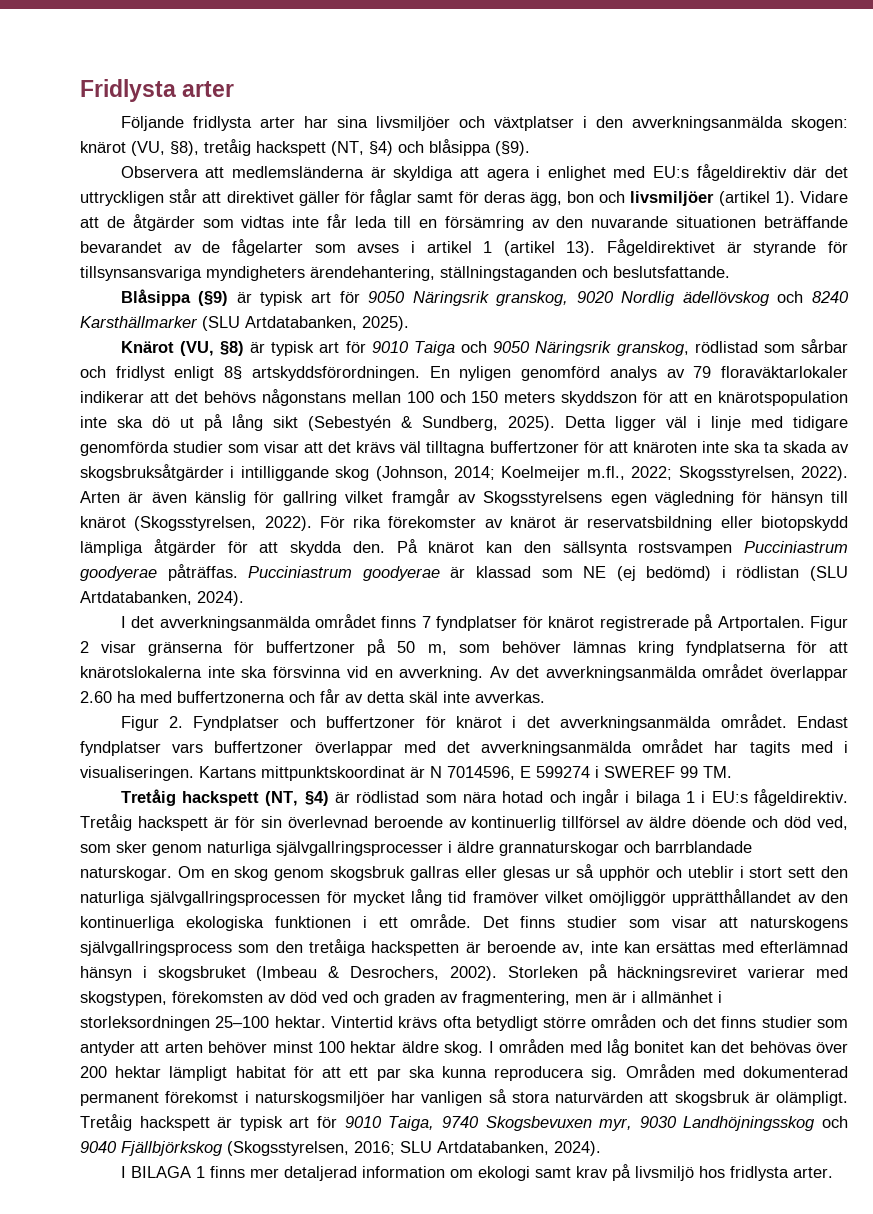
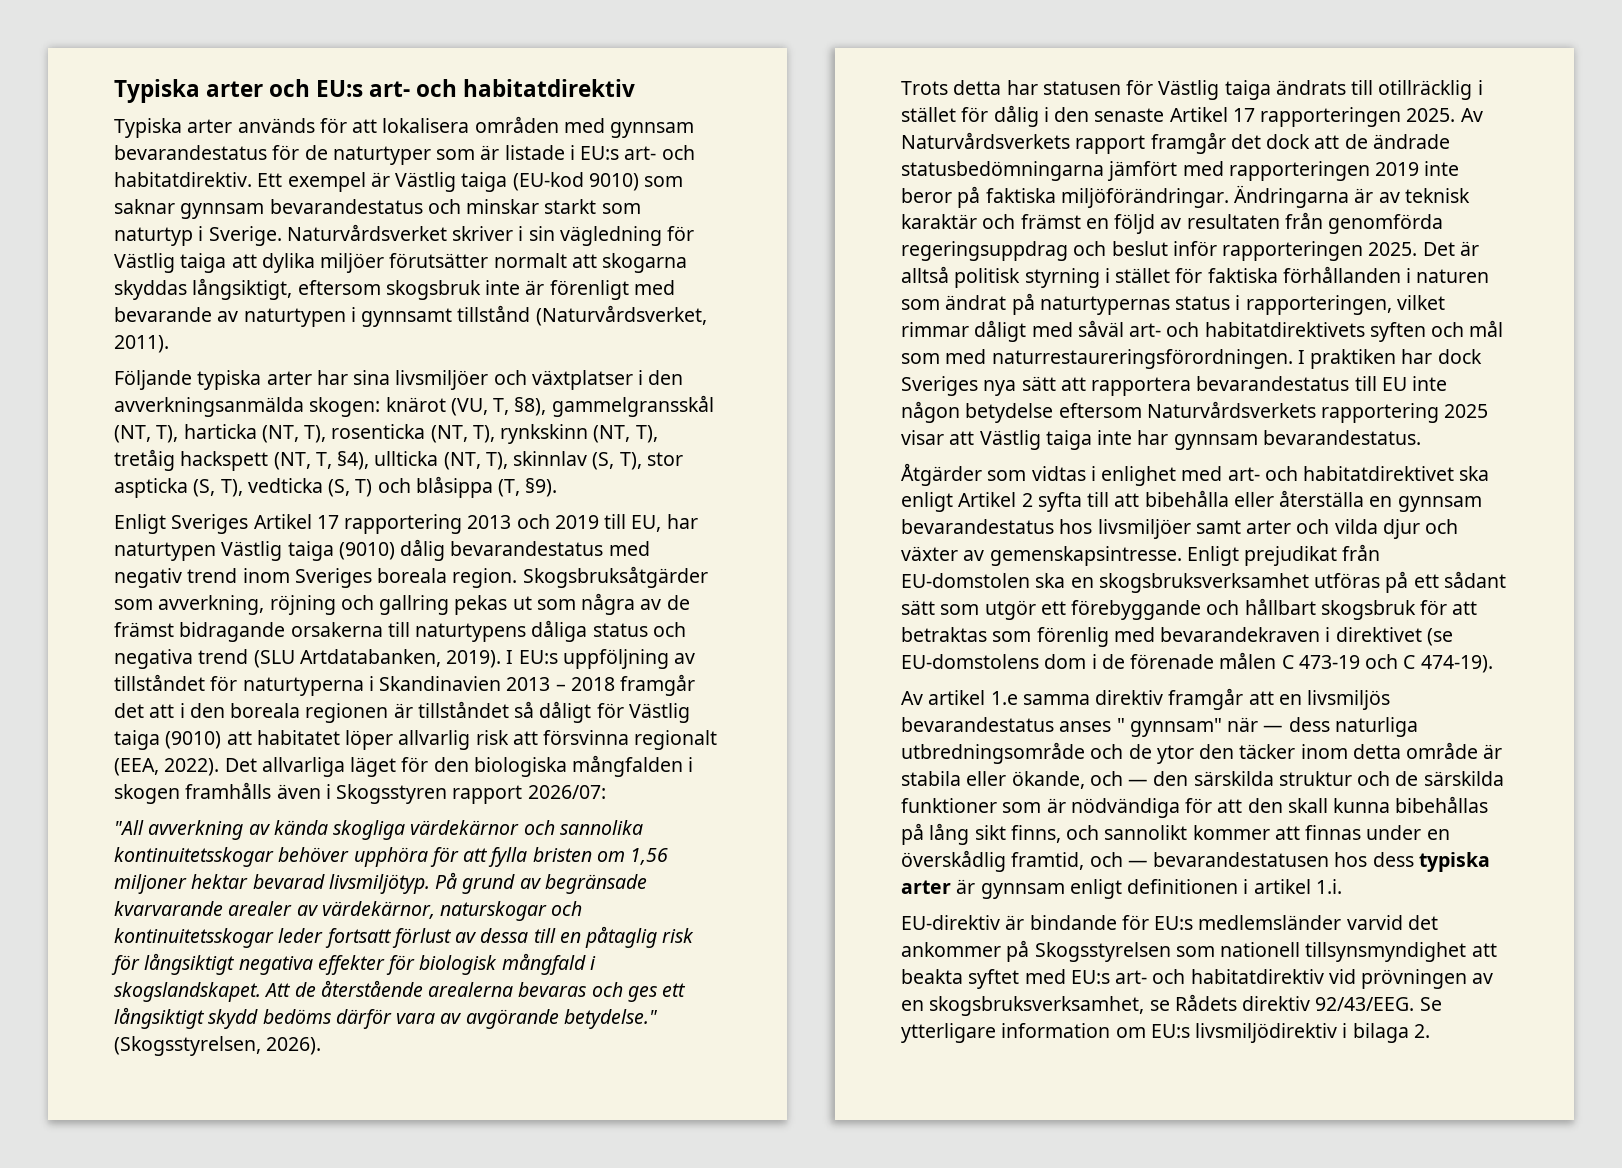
[80,79,235,102] Fridlysta arter -> [114,79,636,103] [114,116,695,138] [114,145,695,165] [114,172,684,192] [114,199,641,219] [114,224,695,246] [114,253,688,273] [114,278,675,300] [114,305,707,327] [114,335,169,353] Typiska arter och EU:s art- och habitatdirektiv // Typiska arter används för att lokalisera områden med gynnsam bevarandestatus för de naturtyper som är listade i EU:s art- och habitatdirektiv. Ett exempel är Västlig taiga (EU-kod 9010) som saknar gynnsam bevarandestatus och minskar starkt som naturtyp i Sverige. Naturvårdsverket skriver i sin vägledning för Västlig taiga att dylika miljöer förutsätter normalt att skogarna skyddas långsiktigt, eftersom skogsbruk inte är förenligt med bevarande av naturtypen i gynnsamt tillstånd (Naturvårdsverket, 2011).
[192,116,252,131] fridlysta -> [197,370,262,390] typiska
[170,139,530,156] [120,164,848,181] [80,189,848,206] [80,214,849,231] [80,239,848,256] [80,266,730,281] [120,289,850,306] [80,316,409,331] [120,339,849,356] [80,366,849,381] [80,389,849,406] [80,414,848,431] [80,441,849,456] [80,464,848,481] [80,489,849,506] [80,516,848,531] [80,539,848,556] [80,564,849,581] [80,591,244,606] [120,614,848,631] [80,639,848,656] [80,664,849,681] [80,689,545,703] [120,714,848,731] [80,739,848,756] [80,766,732,781] [120,789,849,806] [80,814,848,831] [80,841,752,856] [80,864,849,881] [80,889,848,906] [80,914,848,931] [80,939,848,956] [80,964,849,981] [80,991,722,1006] [80,1014,848,1031] [80,1039,848,1056] [80,1064,848,1081] [80,1089,848,1106] [80,1114,849,1131] [80,1141,601,1156] [120,1164,833,1181] §8), tretåig hackspett (NT, §4) och blåsippa (§9). // Observera att medlemsländerna är skyldiga att agera i enlighet med EU:s fågeldirektiv där det uttryckligen står att direktivet gäller för fåglar samt för deras ägg, bon och livsmiljöer (artikel 1). Vidare att de åtgärder som vidtas inte får leda till en försämring av den nuvarande situationen beträffande bevarandet av de fågelarter som avses i artikel 1 (artikel 13). Fågeldirektivet är styrande för tillsynsansvariga myndigheters ärendehantering, ställningstaganden och beslutsfattande. // Blåsippa (§9) är typisk art för 9050 Näringsrik granskog, 9020 Nordlig ädellövskog och 8240 Karsthällmarker (SLU Artdatabanken, 2025). // Knärot (VU, §8) är typisk art för 9010 Taiga och 9050 Näringsrik granskog, rödlistad som sårbar och fridlyst enligt 8§ artskyddsförordningen. En nyligen genomförd analys av 79 floraväktarlokaler indikerar att det behövs någonstans mellan 100 och 150 meters skyddszon för att en knärotspopulation inte ska dö ut på lång sikt (Sebestyén & Sundberg, 2025). Detta ligger väl i linje med tidigare genomförda studier som visar att det krävs väl tilltagna buffertzoner för att knäroten inte ska ta skada av skogsbruksåtgärder i intilliggande skog (Johnson, 2014; Koelmeijer m.fl., 2022; Skogsstyrelsen, 2022). Arten är även känslig för gallring vilket framgår av Skogsstyrelsens egen vägledning för hänsyn till knärot (Skogsstyrelsen, 2022). För rika förekomster av knärot är reservatsbildning eller biotopskydd lämpliga åtgärder för att skydda den. På knärot kan den sällsynta rostsvampen Pucciniastrum goodyerae påträffas. Pucciniastrum goodyerae är klassad som NE (ej bedömd) i rödlistan (SLU Artdatabanken, 2024). // I det avverkningsanmälda området finns 7 fyndplatser för knärot registrerade på Artportalen. Figur 2 visar gränserna för buffertzoner på 50 m, som behöver lämnas kring fyndplatserna för att knärotslokalerna inte ska försvinna vid en avverkning. Av det avverkningsanmälda området överlappar 2.60 ha med buffertzonerna och får av detta skäl inte avverkas. // Figur 2. Fyndplatser och buffertzoner för knärot i det avverkningsanmälda området. Endast fyndplatser vars buffertzoner överlappar med det avverkningsanmälda området har tagits med i visualiseringen. Kartans mittpunktskoordinat är N 7014596, E 599274 i SWEREF 99 TM. // Tretåig hackspett (NT, §4) är rödlistad som nära hotad och ingår i bilaga 1 i EU:s fågeldirektiv. Tretåig hackspett är för sin överlevnad beroende av kontinuerlig tillförsel av äldre döende och död ved, som sker genom naturliga självgallringsprocesser i äldre grannaturskogar och barrblandade naturskogar. Om en skog genom skogsbruk gallras eller glesas ur så upphör och uteblir i stort sett den naturliga självgallringsprocessen för mycket lång tid framöver vilket omöjliggör upprätthållandet av den kontinuerliga ekologiska funktionen i ett område. Det finns studier som visar att naturskogens självgallringsprocess som den tretåiga hackspetten är beroende av, inte kan ersättas med efterlämnad hänsyn i skogsbruket (Imbeau & Desrochers, 2002). Storleken på häckningsreviret varierar med skogstypen, förekomsten av död ved och graden av fragmentering, men är i allmänhet i storleksordningen 25–100 hektar. Vintertid krävs ofta betydligt större områden och det finns studier som antyder att arten behöver minst 100 hektar äldre skog. I områden med låg bonitet kan det behövas över 200 hektar lämpligt habitat för att ett par ska kunna reproducera sig. Områden med dokumenterad permanent förekomst i naturskogsmiljöer har vanligen så stora naturvärden att skogsbruk är olämpligt. Tretåig hackspett är typisk art för 9010 Taiga, 9740 Skogsbevuxen myr, 9030 Landhöjningsskog och 9040 Fjällbjörkskog (Skogsstyrelsen, 2016; SLU Artdatabanken, 2024). // I BILAGA 1 finns mer detaljerad information om ekologi samt krav på livsmiljö hos fridlysta arter. -> [493,395,714,417] [114,424,658,444] [114,449,683,471] [114,476,558,498] [114,514,698,534] [114,539,650,561] [114,566,708,588] [114,593,690,615] [114,620,686,642] [114,649,696,669] [114,674,696,696] [114,701,690,723] [114,730,718,750] [114,755,694,777] [114,782,606,804] [114,820,643,840] [114,847,669,867] [114,872,647,894] [114,901,583,921] [114,926,695,948] [111,953,596,975] [114,980,687,1002] [114,1007,658,1029] [114,1036,322,1056] [901,80,1483,100] [901,105,1483,127] [901,132,1450,154] [901,161,1460,181] [901,185,1470,208] [901,212,1444,234] [901,241,1479,261] [901,266,1490,288] [901,293,1445,315] [901,320,1504,342] [901,349,1482,369] [901,376,1448,396] [901,401,1489,423] [901,430,1421,450] [901,463,1490,486] [901,490,1482,512] [901,519,1459,539] [901,544,1381,566] [901,571,1506,593] [901,598,1478,620] [901,627,1453,647] [901,652,1493,673] [901,688,1391,710] [901,717,1418,737] [901,742,1503,764] [901,771,1504,789] [901,796,1489,818] [901,823,1450,845] [901,850,1490,872] [901,879,1342,899] [901,915,1438,930] [901,940,1497,962] [901,969,1494,989] [901,994,1442,1016] [901,1023,1430,1043] T, §8), gammelgransskål (NT, T), harticka (NT, T), rosenticka (NT, T), rynkskinn (NT, T), tretåig hackspett (NT, T, §4), ullticka (NT, T), skinnlav (S, T), stor aspticka (S, T), vedticka (S, T) och blåsippa (T, §9). // Enligt Sveriges Artikel 17 rapportering 2013 och 2019 till EU, har naturtypen Västlig taiga (9010) dålig bevarandestatus med negativ trend inom Sveriges boreala region. Skogsbruksåtgärder som avverkning, röjning och gallring pekas ut som några av de främst bidragande orsakerna till naturtypens dåliga status och negativa trend (SLU Artdatabanken, 2019). I EU:s uppföljning av tillståndet för naturtyperna i Skandinavien 2013 – 2018 framgår det att i den boreala regionen är tillståndet så dåligt för Västlig taiga (9010) att habitatet löper allvarlig risk att försvinna regionalt (EEA, 2022). Det allvarliga läget för den biologiska mångfalden i skogen framhålls även i Skogsstyren rapport 2026/07: // "All avverkning av kända skogliga värdekärnor och sannolika kontinuitetsskogar behöver upphöra för att fylla bristen om 1,56 miljoner hektar bevarad livsmiljötyp. På grund av begränsade kvarvarande arealer av värdekärnor, naturskogar och kontinuitetsskogar leder fortsatt förlust av dessa till en påtaglig risk för långsiktigt negativa effekter för biologisk mångfald i skogslandskapet. Att de återstående arealerna bevaras och ges ett långsiktigt skydd bedöms därför vara av avgörande betydelse." (Skogsstyrelsen, 2026). // Trots detta har statusen för Västlig taiga ändrats till otillräcklig i stället för dålig i den senaste Artikel 17 rapporteringen 2025. Av Naturvårdsverkets rapport framgår det dock att de ändrade statusbedömningarna jämfört med rapporteringen 2019 inte beror på faktiska miljöförändringar. Ändringarna är av teknisk karaktär och främst en följd av resultaten från genomförda regeringsuppdrag och beslut inför rapporteringen 2025. Det är alltså politisk styrning i stället för faktiska förhållanden i naturen som ändrat på naturtypernas status i rapporteringen, vilket rimmar dåligt med såväl art- och habitatdirektivets syften och mål som med naturrestaureringsförordningen. I praktiken har dock Sveriges nya sätt att rapportera bevarandestatus till EU inte någon betydelse eftersom Naturvårdsverkets rapportering 2025 visar att Västlig taiga inte har gynnsam bevarandestatus. // Åtgärder som vidtas i enlighet med art- och habitatdirektivet ska enligt Artikel 2 syfta till att bibehålla eller återställa en gynnsam bevarandestatus hos livsmiljöer samt arter och vilda djur och växter av gemenskapsintresse. Enligt prejudikat från EU-domstolen ska en skogsbruksverksamhet utföras på ett sådant sätt som utgör ett förebyggande och hållbart skogsbruk för att betraktas som förenlig med bevarandekraven i direktivet (se EU-domstolens dom i de förenade målen C 473-19 och C 474-19). // Av artikel 1.e samma direktiv framgår att en livsmiljös bevarandestatus anses " gynnsam" när — dess naturliga utbredningsområde och de ytor den täcker inom detta område är stabila eller ökande, och — den särskilda struktur och de särskilda funktioner som är nödvändiga för att den skall kunna bibehållas på lång sikt finns, och sannolikt kommer att finnas under en överskådlig framtid, och — bevarandestatusen hos dess typiska arter är gynnsam enligt definitionen i artikel 1.i. // EU-direktiv är bindande för EU:s medlemsländer varvid det ankommer på Skogsstyrelsen som nationell tillsynsmyndighet att beakta syftet med EU:s art- och habitatdirektiv vid prövningen av en skogsbruksverksamhet, se Rådets direktiv 92/43/EEG. Se ytterligare information om EU:s livsmiljödirektiv i bilaga 2.

